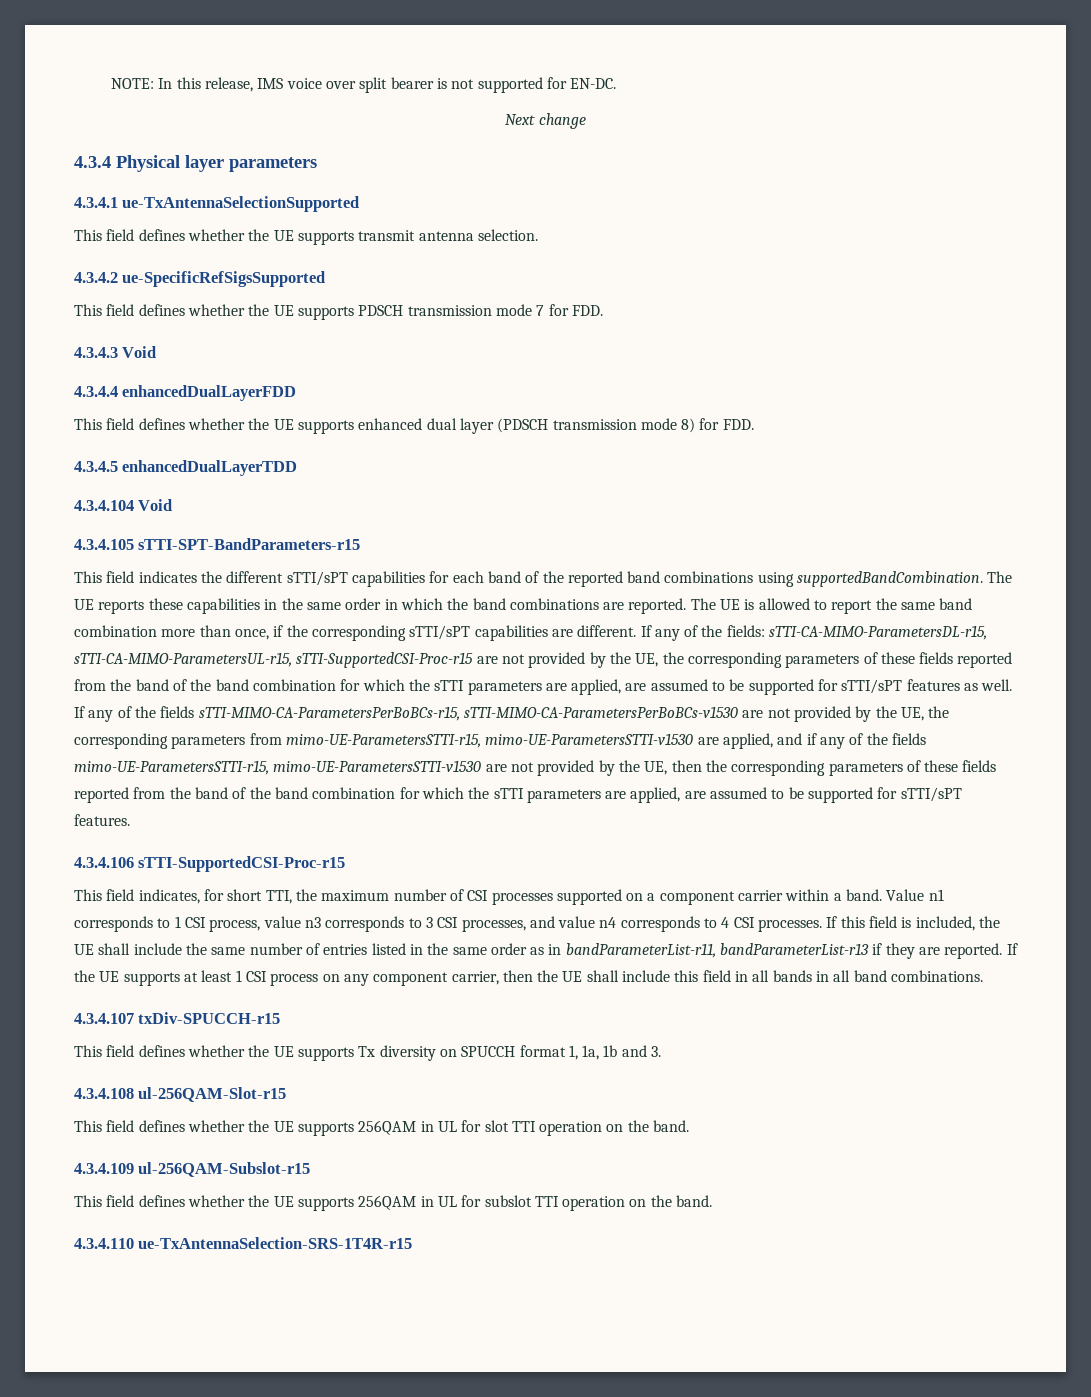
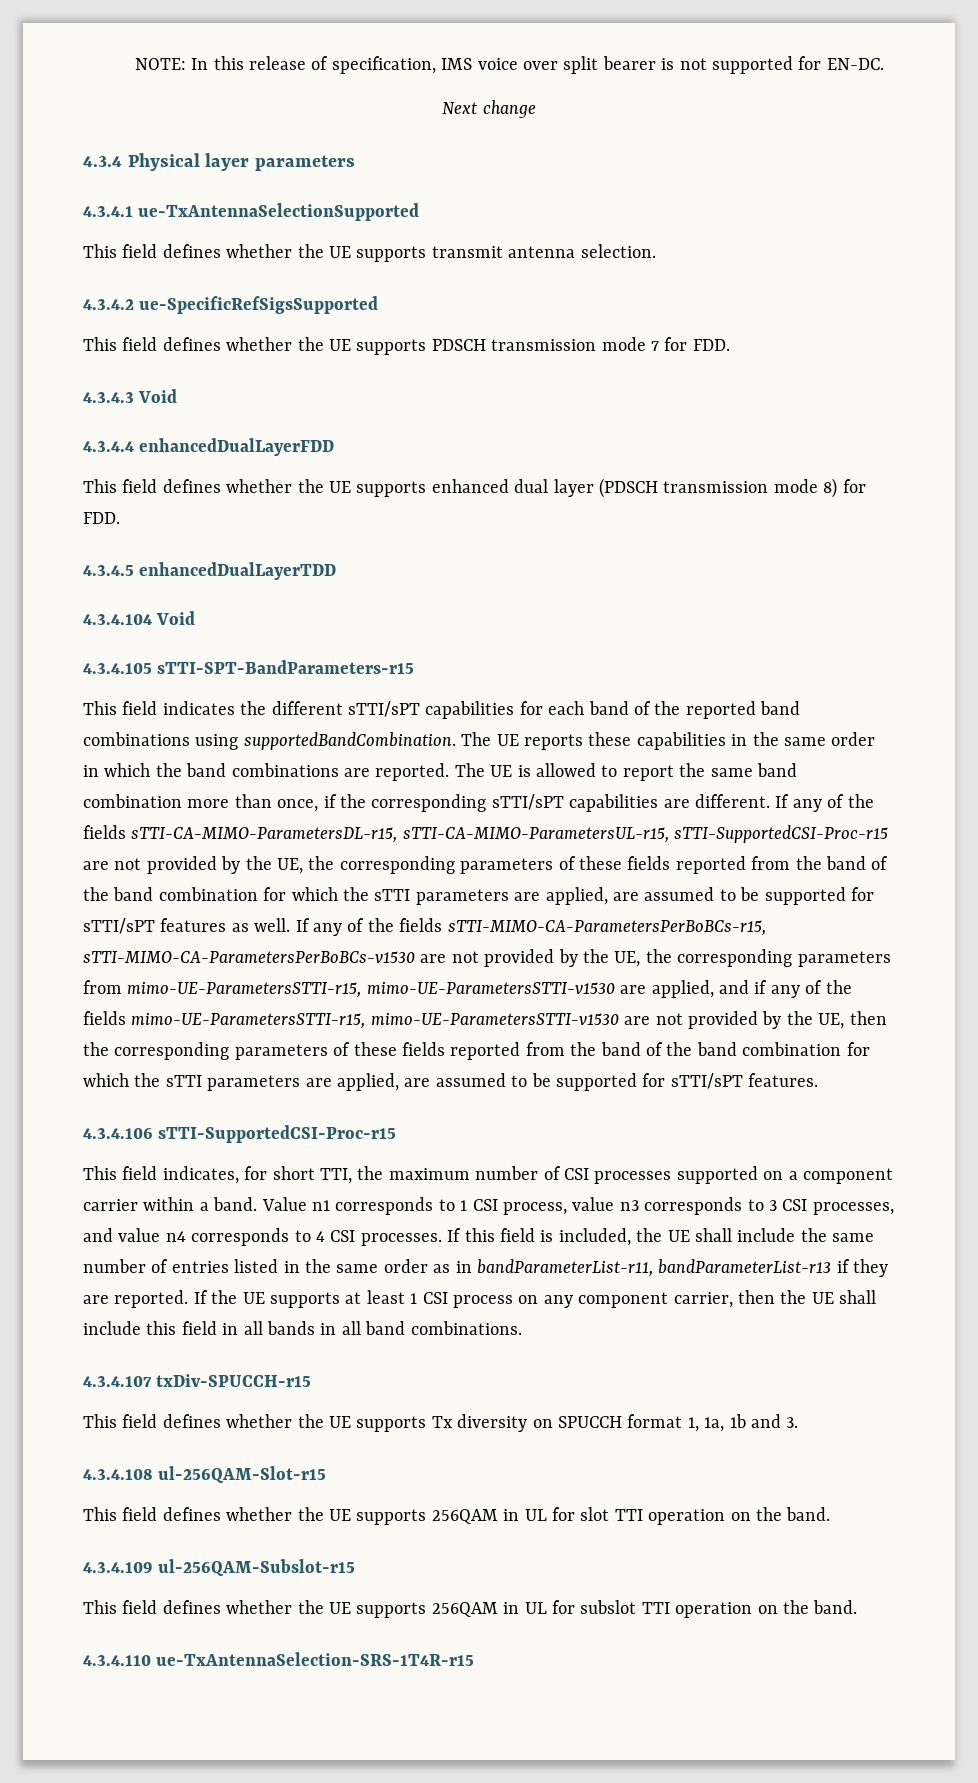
[205,77,254,92] release, -> [249,56,436,74] release of specification,
[726,625,765,637] fields: -> [83,825,126,839] fields

